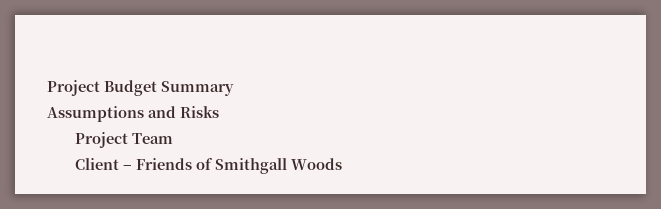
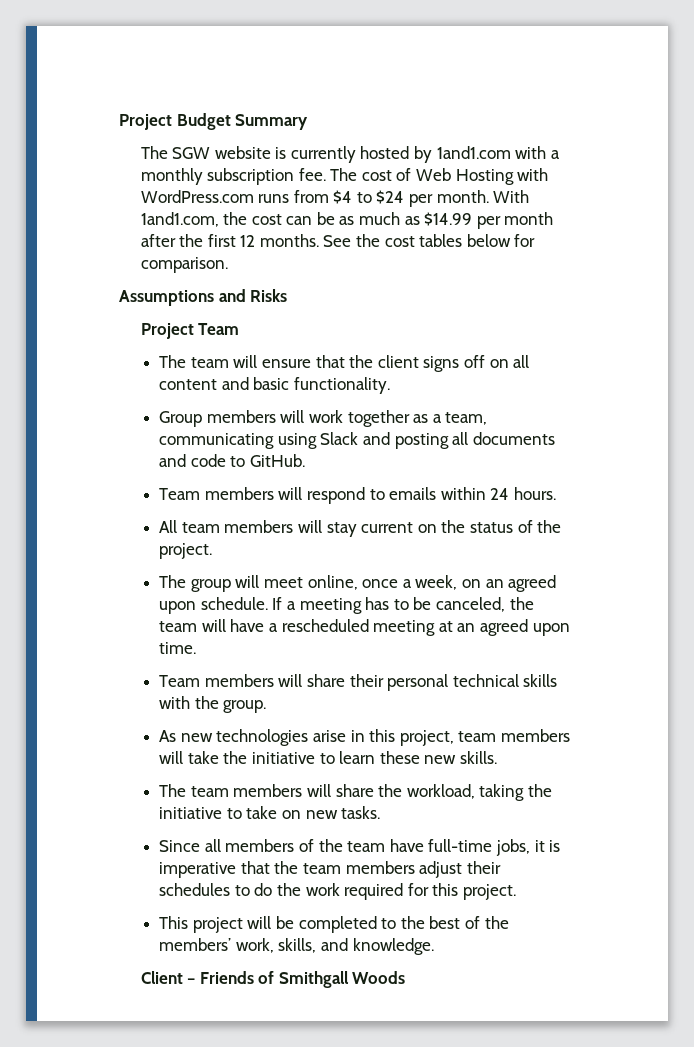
(234, 88) none -> [140,146,560,163] [140,168,549,185] [140,190,530,207] [140,212,554,229] [140,234,536,247] [140,257,228,273] // The SGW website is currently hosted by 1and1.com with a monthly subscription fee. The cost of Web Hosting with WordPress.com runs from $4 to $24 per month. With 1and1.com, the cost can be as much as $14.99 per month after the first 12 months. See the cost tables below for comparison.
(173, 138) none -> [159,355,530,372] [159,377,390,394] [159,410,488,427] [159,432,555,449] [159,454,305,467] [159,487,556,504] [159,520,562,537] [159,543,213,559] [159,575,557,592] [159,597,534,614] [159,619,570,636] [159,642,197,654] [159,674,558,691] [159,696,267,713] [159,729,570,746] [159,751,497,764] [159,784,552,801] [159,806,381,819] [159,839,561,856] [159,861,501,878] [159,883,516,900] [159,916,509,933] [159,938,434,955] // The team will ensure that the client signs off on all content and basic functionality. // Group members will work together as a team, communicating using Slack and posting all documents and code to GitHub. // Team members will respond to emails within 24 hours. // All team members will stay current on the status of the project. // The group will meet online, once a week, on an agreed upon schedule. If a meeting has to be canceled, the team will have a rescheduled meeting at an agreed upon time. // Team members will share their personal technical skills with the group. // As new technologies arise in this project, team members will take the initiative to learn these new skills. // The team members will share the workload, taking the initiative to take on new tasks. // Since all members of the team have full-time jobs, it is imperative that the team members adjust their schedules to do the work required for this project. // This project will be completed to the best of the members’ work, skills, and knowledge.

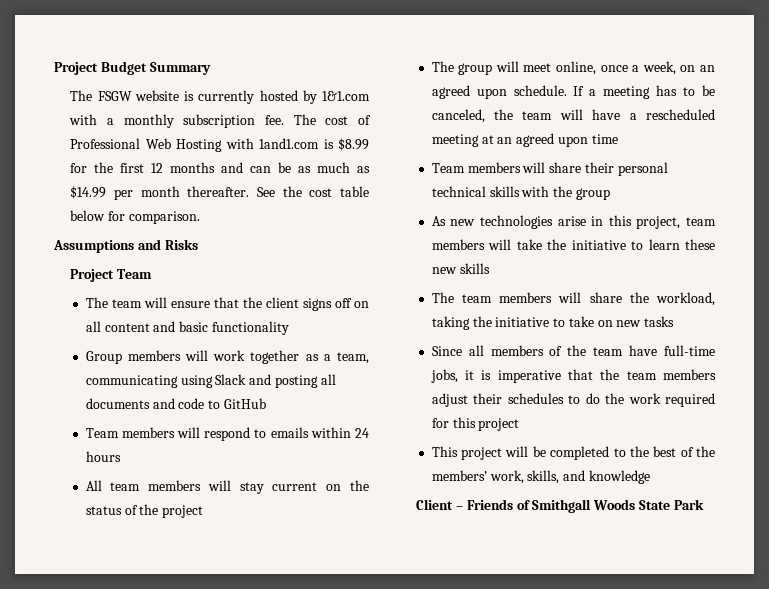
[172,147,211,159] SGW -> [97,91,132,101] FSGW
[436,146,511,159] 1and1.com -> [322,91,371,101] 1&1.com
(412, 174) none -> [70,138,141,149] Professional
[140,190,530,207] [140,212,282,227] WordPress.com runs from $4 to $24 per month. With 1and1.com, the cost -> [259,138,369,151] [70,162,244,173] 1and1.com is $8.99 for the first 12 months and
[140,234,319,247] after the first 12 months. -> [187,186,250,197] thereafter.
[419,234,463,247] tables -> [340,186,369,197] table
[293,377,390,394] functionality. -> [211,321,289,335] functionality
[249,454,305,467] GitHub. -> [223,398,266,409] GitHub
[513,487,556,500] hours. -> [85,451,121,462] hours
[159,543,213,559] project. -> [162,505,204,518] project
[159,642,197,654] time. -> [591,134,618,144] time
[223,700,267,713] group. -> [575,188,610,200] group
[459,751,497,764] skills. -> [459,263,490,274] skills
[341,806,381,819] tasks. -> [644,316,675,327] tasks
[462,884,516,900] project. -> [478,418,520,431] project
[352,938,434,955] knowledge. -> [588,470,650,484] knowledge
(406, 977) none -> [638,499,704,510] State Park

